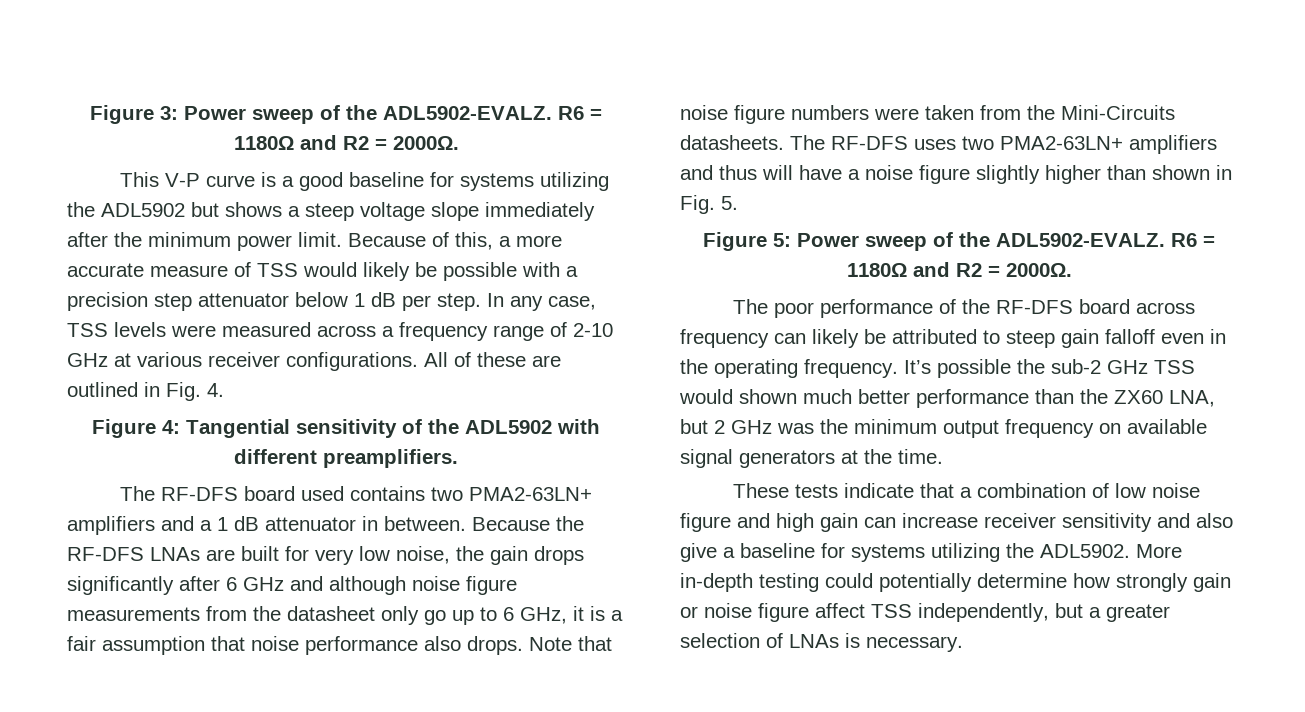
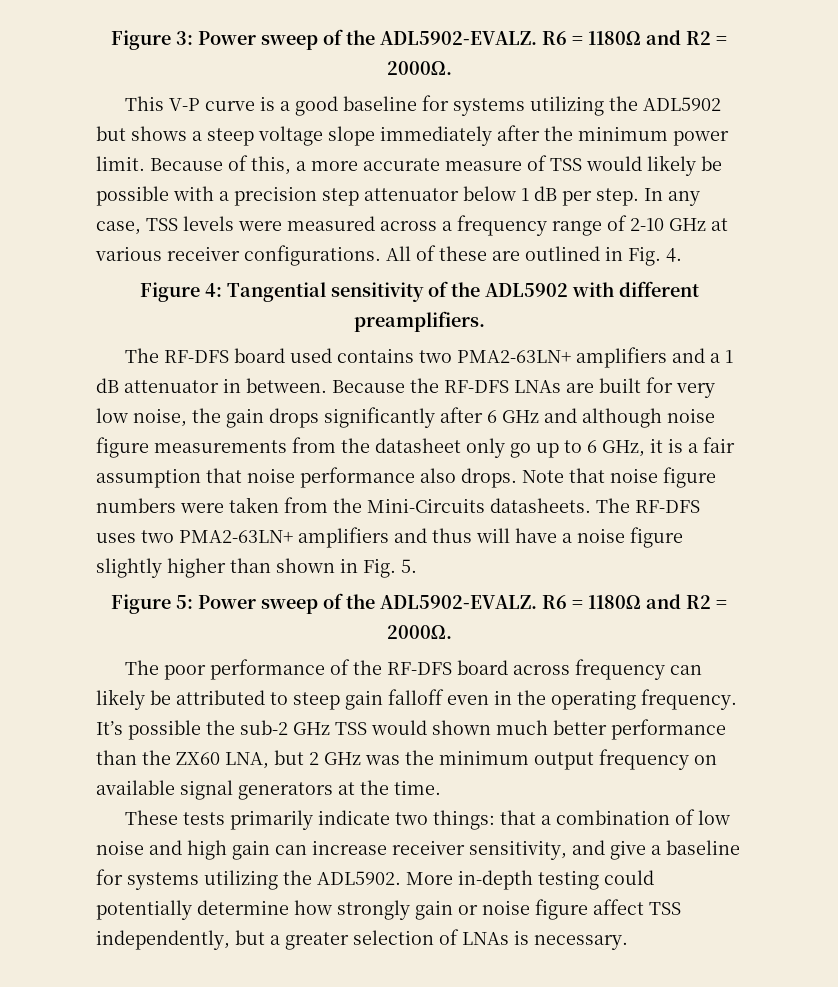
[843,483,914,498] indicate -> [229,810,495,830] primarily indicate two things:
[680,513,731,532] figure -> (144, 847) none
[1062,513,1233,532] sensitivity and also -> [469,840,605,860] sensitivity, and

